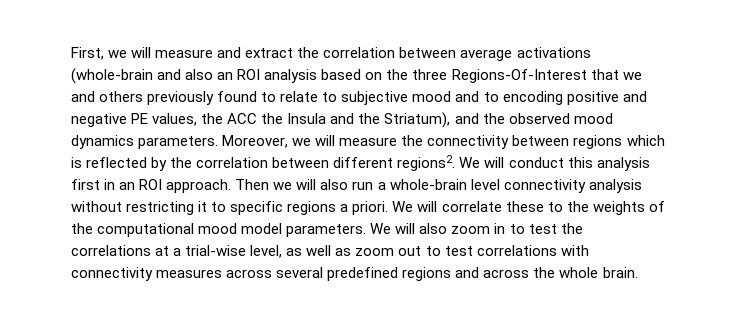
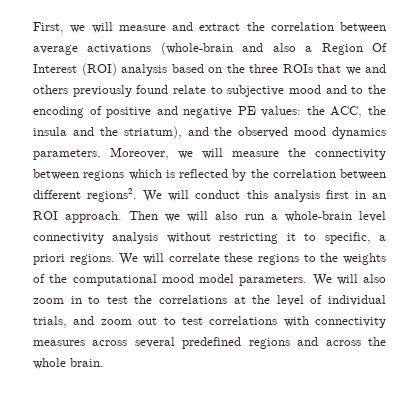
[217,69,261,80] an ROI -> [305,43,387,55] [33,63,117,76] a Region Of Interest (ROI)
[451,69,587,83] Regions-Of-Interest -> [282,64,313,73] ROIs
[261,92,277,102] to -> (169, 89) none
[502,91,563,105] encoding -> [368,85,386,94] [33,106,102,118] the encoding of
[152,112,451,128] values, the ACC the Insula and the Striatum), -> [261,106,386,118] [33,126,182,139] values: the ACC, the insula and the striatum),
[230,201,389,215] specific regions a priori. -> [324,232,386,244] [33,254,115,265] specific, a priori regions.
(544, 206) none -> [258,254,299,265] regions
[173,245,352,258] a trial-wise level, as well as -> [252,295,386,306] [33,316,95,328] the level of individual trials, and

